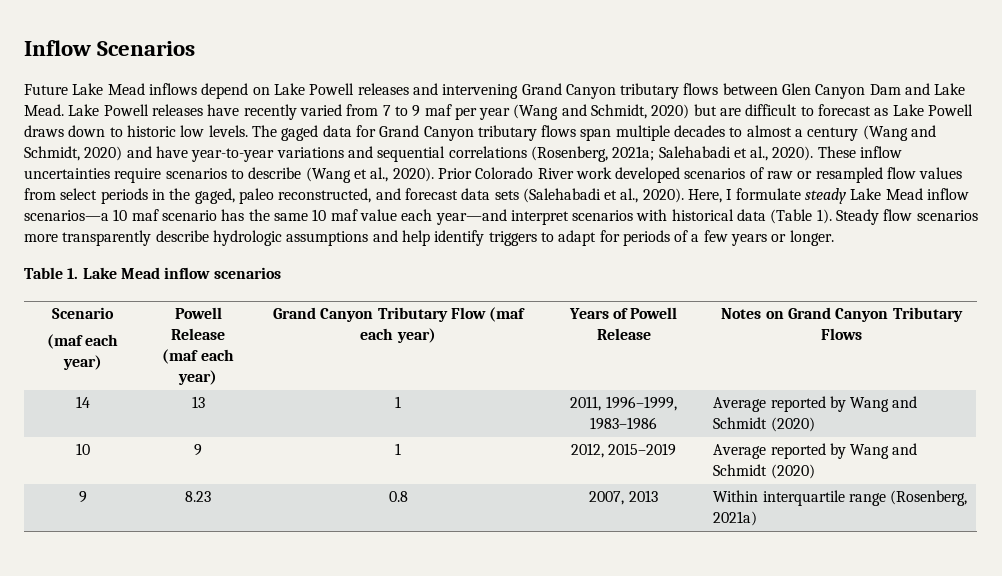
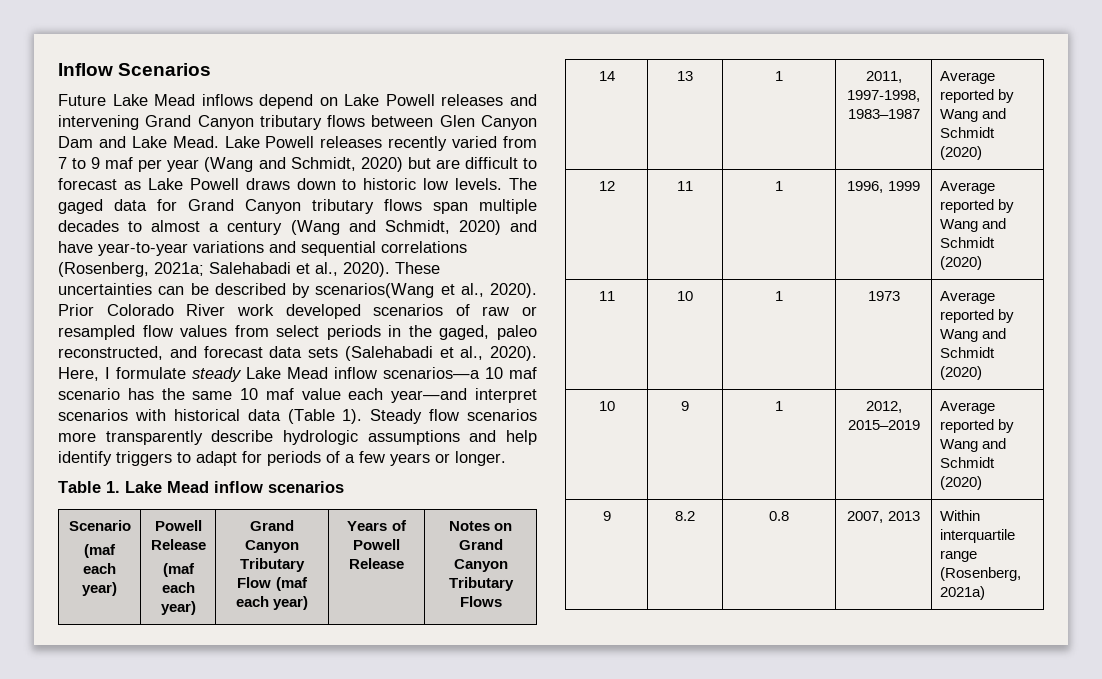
[207,104,240,116] have -> (383, 142) none
[860,146,903,158] [24,167,351,183] inflow uncertainties require scenarios to describe (Wang -> [58,283,435,298] uncertainties can be described by scenarios(Wang
[605,396,677,411] [590,417,657,430] 1996–1999, 1983–1986 -> [847,90,920,102] [847,109,920,119] [939,71,995,84] [939,89,1014,103] [939,108,1006,122] [939,127,995,138] [939,146,982,160] [598,181,615,191] [677,181,693,191] [775,181,783,191] [847,181,920,193] [939,181,995,194] [939,199,1014,213] [939,218,1006,232] [939,237,995,248] [939,256,982,270] [598,291,615,301] [677,291,693,301] [775,291,783,301] [867,291,900,301] 1997-1998, 1983–1987 | Average reported by Wang and Schmidt (2020) // 12 | 11 | 1 | 1996, 1999 | Average reported by Wang and Schmidt (2020) // 11 | 10 | 1 | 1973
[185,491,211,502] 8.23 -> [675,511,695,521] 8.2

